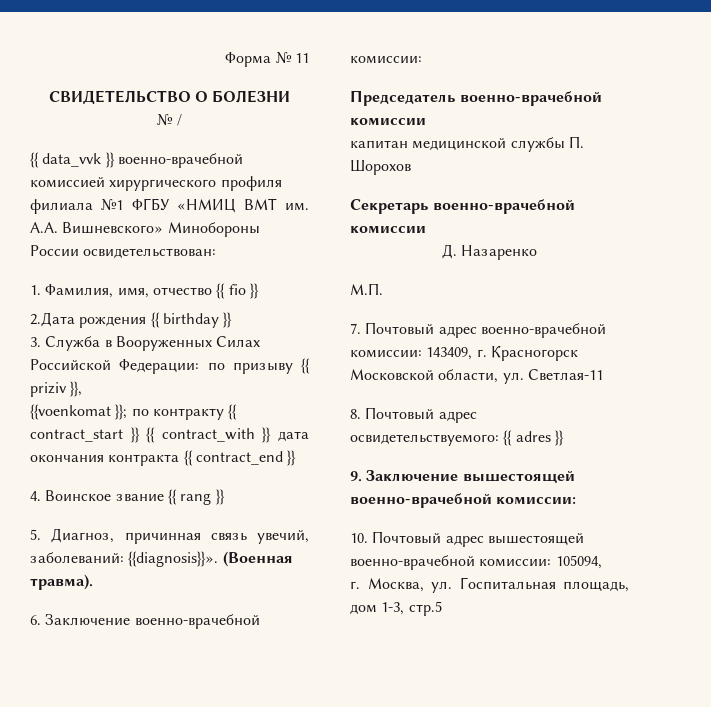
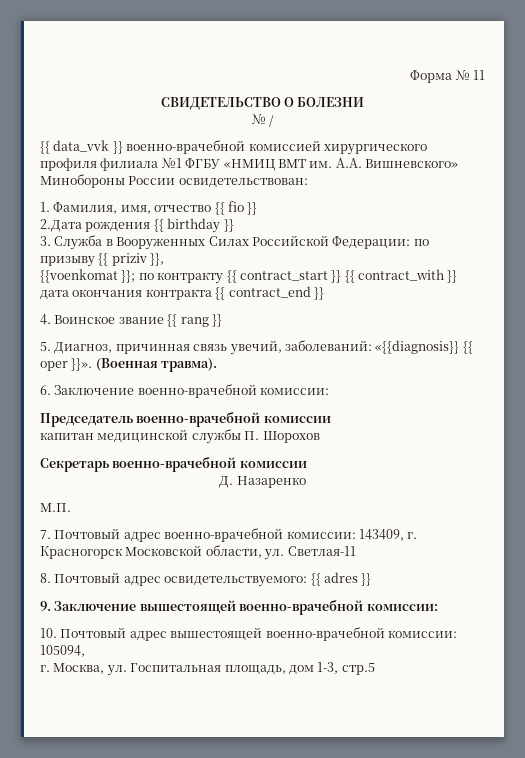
[128,551,219,567] {{diagnosis}}». -> [375,340,473,354] [40,358,93,371] «{{diagnosis}} {{ oper }}».

